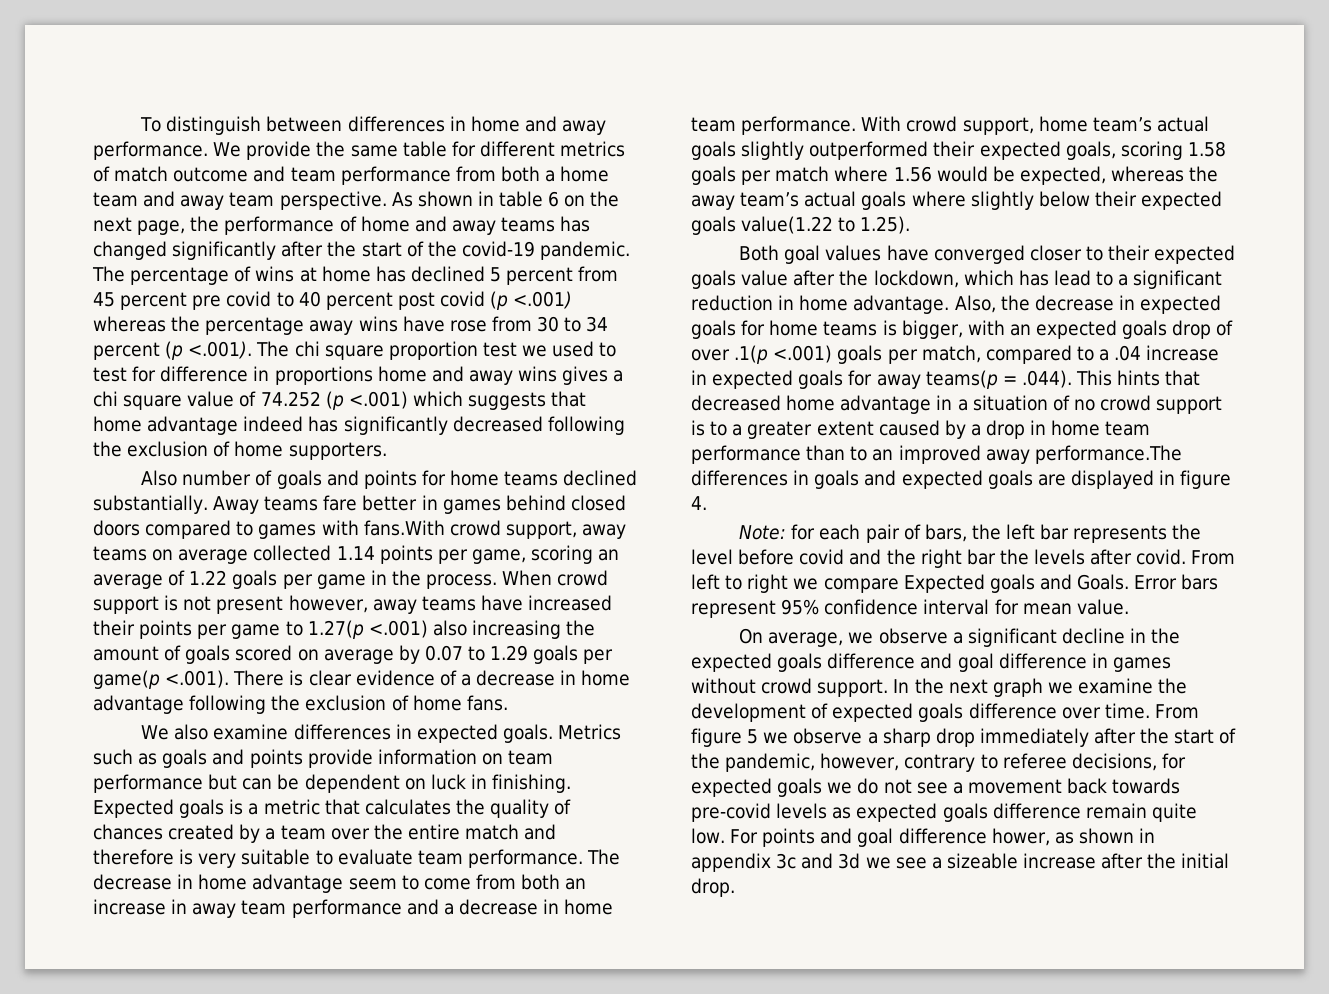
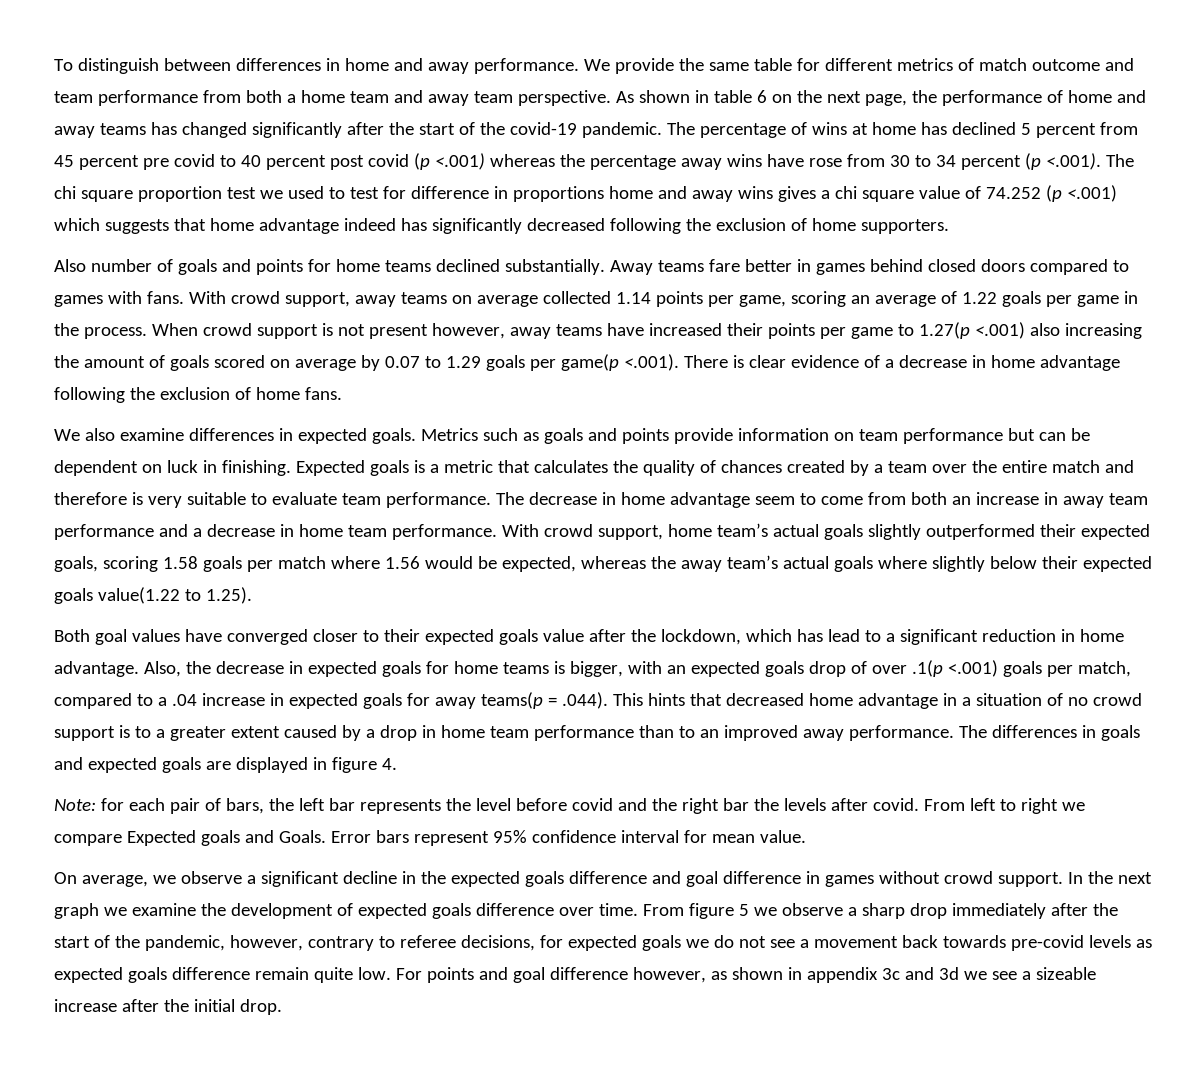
[363,520,445,536] fans.With -> [146,291,226,304] fans. With
[1034,445,1182,464] performance.The -> [848,725,987,741] performance. The
[991,828,1050,846] hower, -> [632,967,706,983] however,

